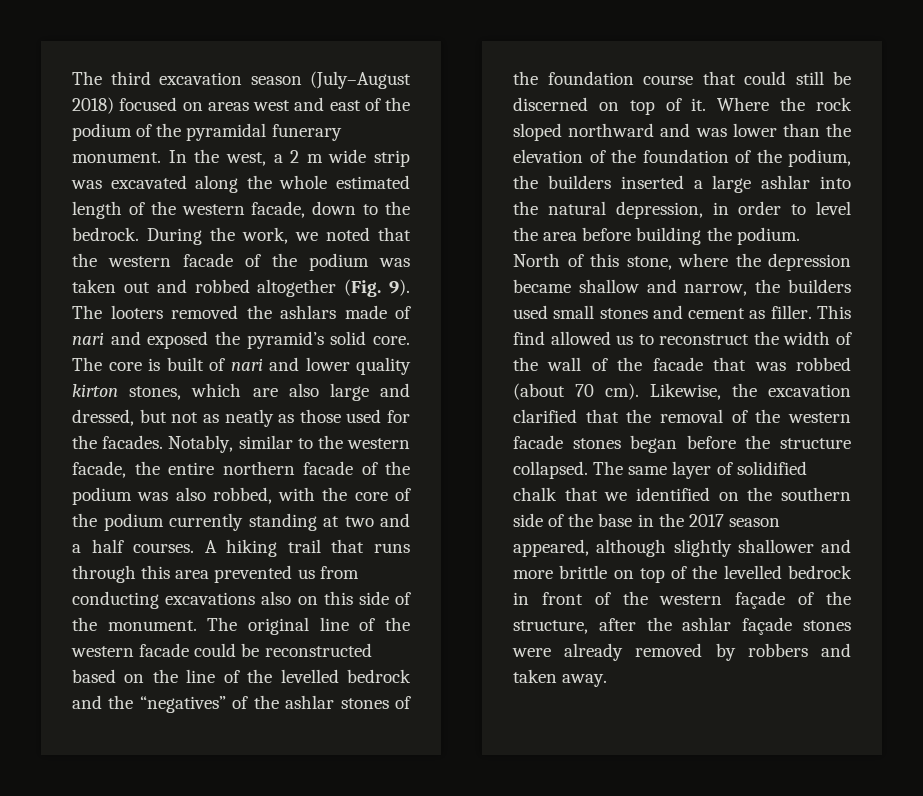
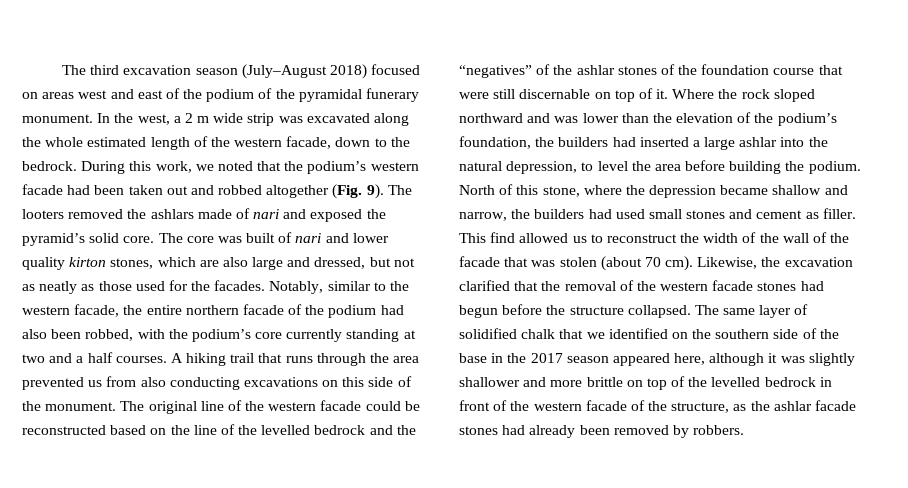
[210,227,235,241] the -> [129,161,152,171] this
[108,253,410,271] western facade of the podium was -> [307,161,419,174] [22,184,125,195] podium’s western facade had been
[148,358,160,371] is -> [217,236,242,243] was
[137,487,411,504] [72,513,164,531] was also robbed, with the core of the podium -> [380,305,404,315] [22,329,283,342] had also been robbed, with the podium’s core
[141,565,171,579] this -> [370,353,390,363] the
(359, 572) none -> [140,377,166,387] also
[261,591,292,605] also -> (318, 382) none
[744,71,851,85] [513,97,588,111] could still be discerned -> [459,89,591,99] were still discernable
[642,149,851,167] [513,175,611,189] foundation of the podium, the builders -> [777,113,837,126] [459,136,636,149] podium’s foundation, the builders had
[712,201,782,215] in order -> (578, 167) none
(851, 286) none -> [588,209,612,219] had
[796,357,851,371] robbed -> [559,257,597,267] stolen
[630,435,678,453] began -> [800,281,824,291] [459,305,498,318] had begun
[513,539,667,557] appeared, although -> [612,353,805,366] appeared here, although it was
[735,591,786,609] façade -> [585,400,627,411] facade
[598,617,851,635] [512,643,851,661] [513,669,608,687] after the ashlar façade stones were already removed by robbers and taken away. -> [733,400,857,411] [459,425,745,438] as the ashlar facade stones had already been removed by robbers.

